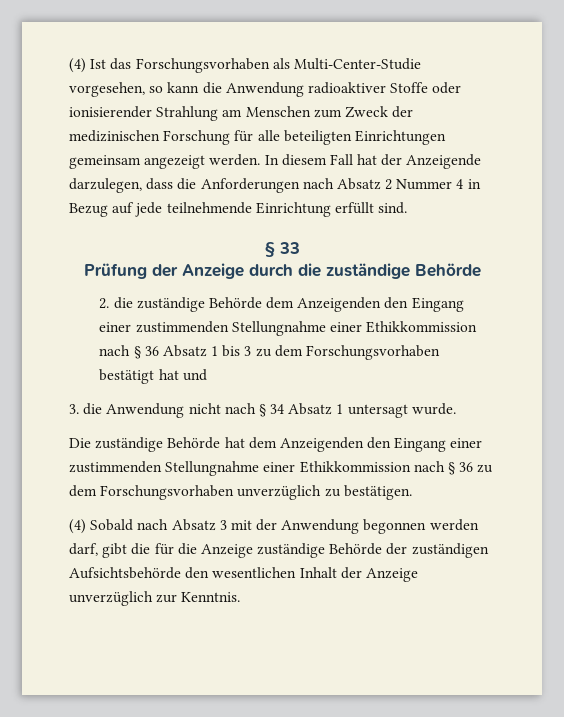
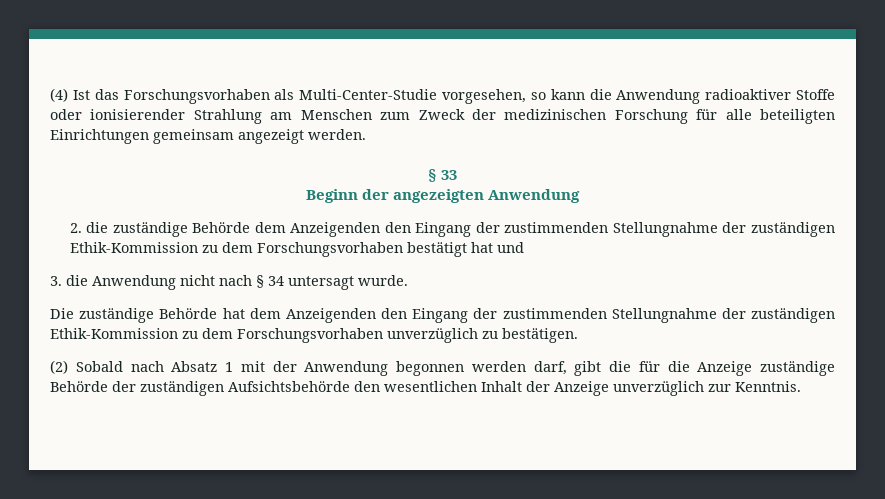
[264,154,482,169] [69,178,481,193] [69,202,408,217] [264,242,300,257] [83,263,481,279] In diesem Fall hat der Anzeigende darzulegen, dass die Anforderungen nach Absatz 2 Nummer 4 in Bezug auf jede teilnehmende Einrichtung erfüllt sind. // § 33 // Prüfung der Anzeige durch die zuständige Behörde -> [428,169,457,182] [305,189,581,203] // § 33 // Beginn der angezeigten Anwendung
[99,321,478,336] [99,345,252,359] einer zustimmenden Stellungnahme einer Ethikkommission nach § 36 Absatz 1 bis 3 -> [475,222,835,237] [69,242,198,253] der zustimmenden Stellungnahme der zuständigen Ethik-Kommission
[288,403,344,415] Absatz 1 -> (284, 281) none
[450,438,483,448] [69,461,474,476] einer zustimmenden Stellungnahme einer Ethikkommission nach § 36 -> [473,308,835,323] [50,328,178,339] der zustimmenden Stellungnahme der zuständigen Ethik-Kommission
[69,519,86,534] (4) -> [50,360,68,374] (2)
[219,520,227,530] 3 -> [225,362,233,372] 1

